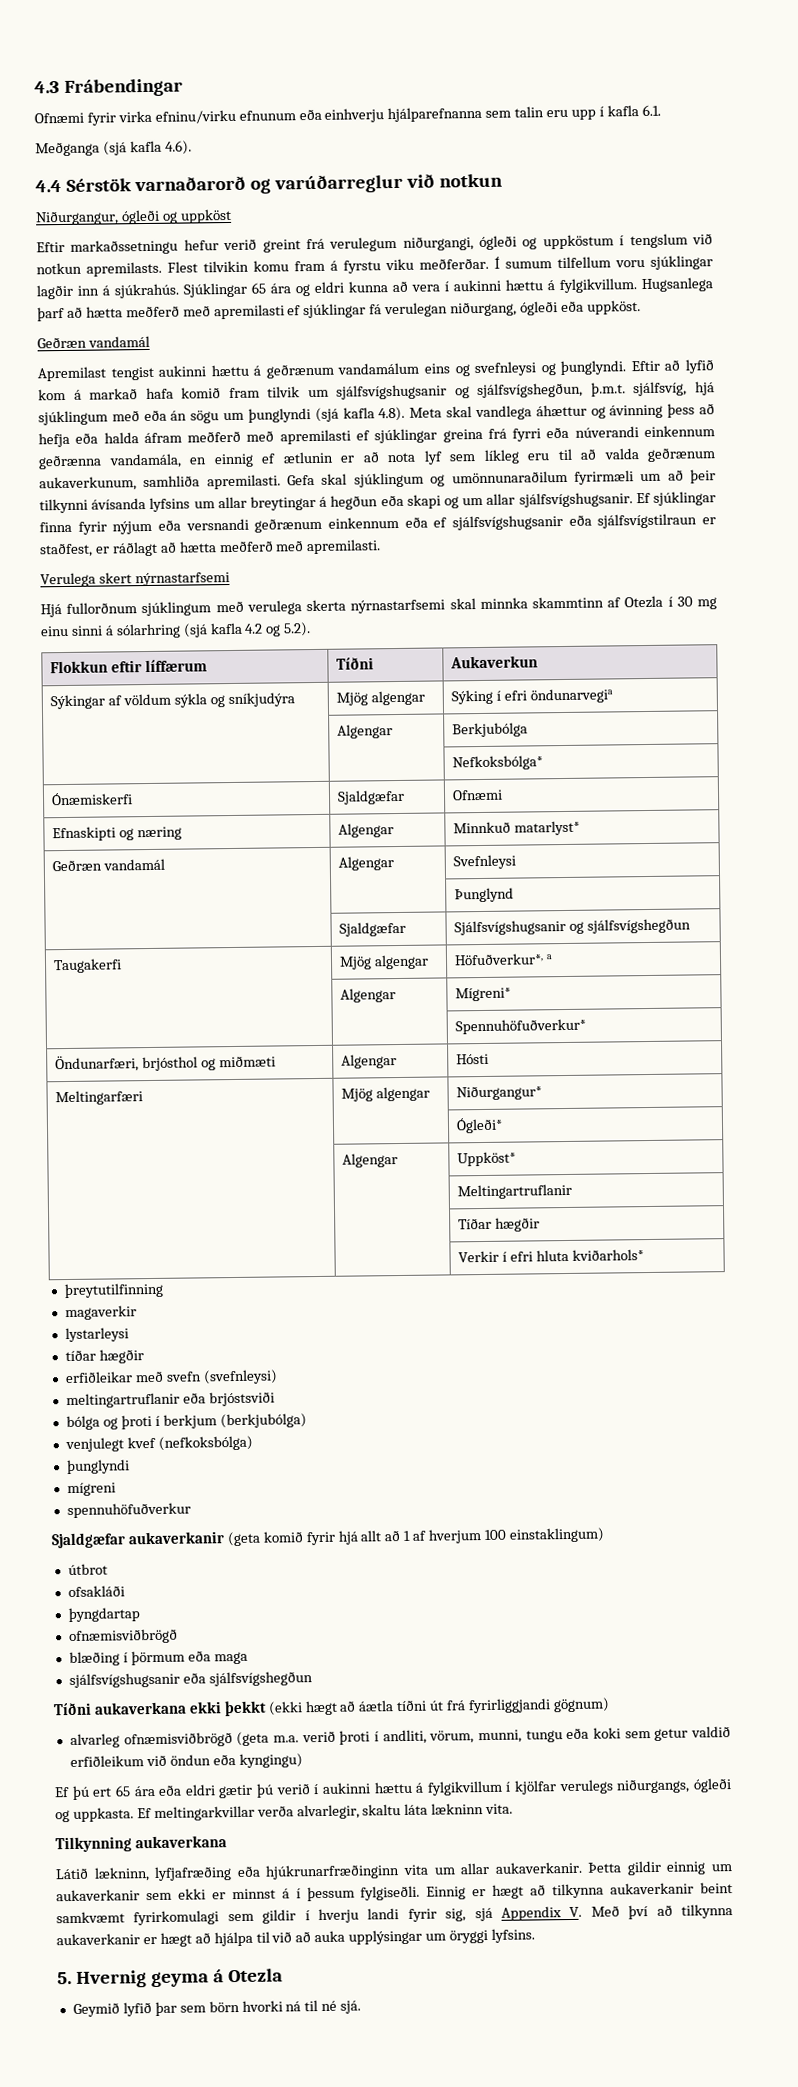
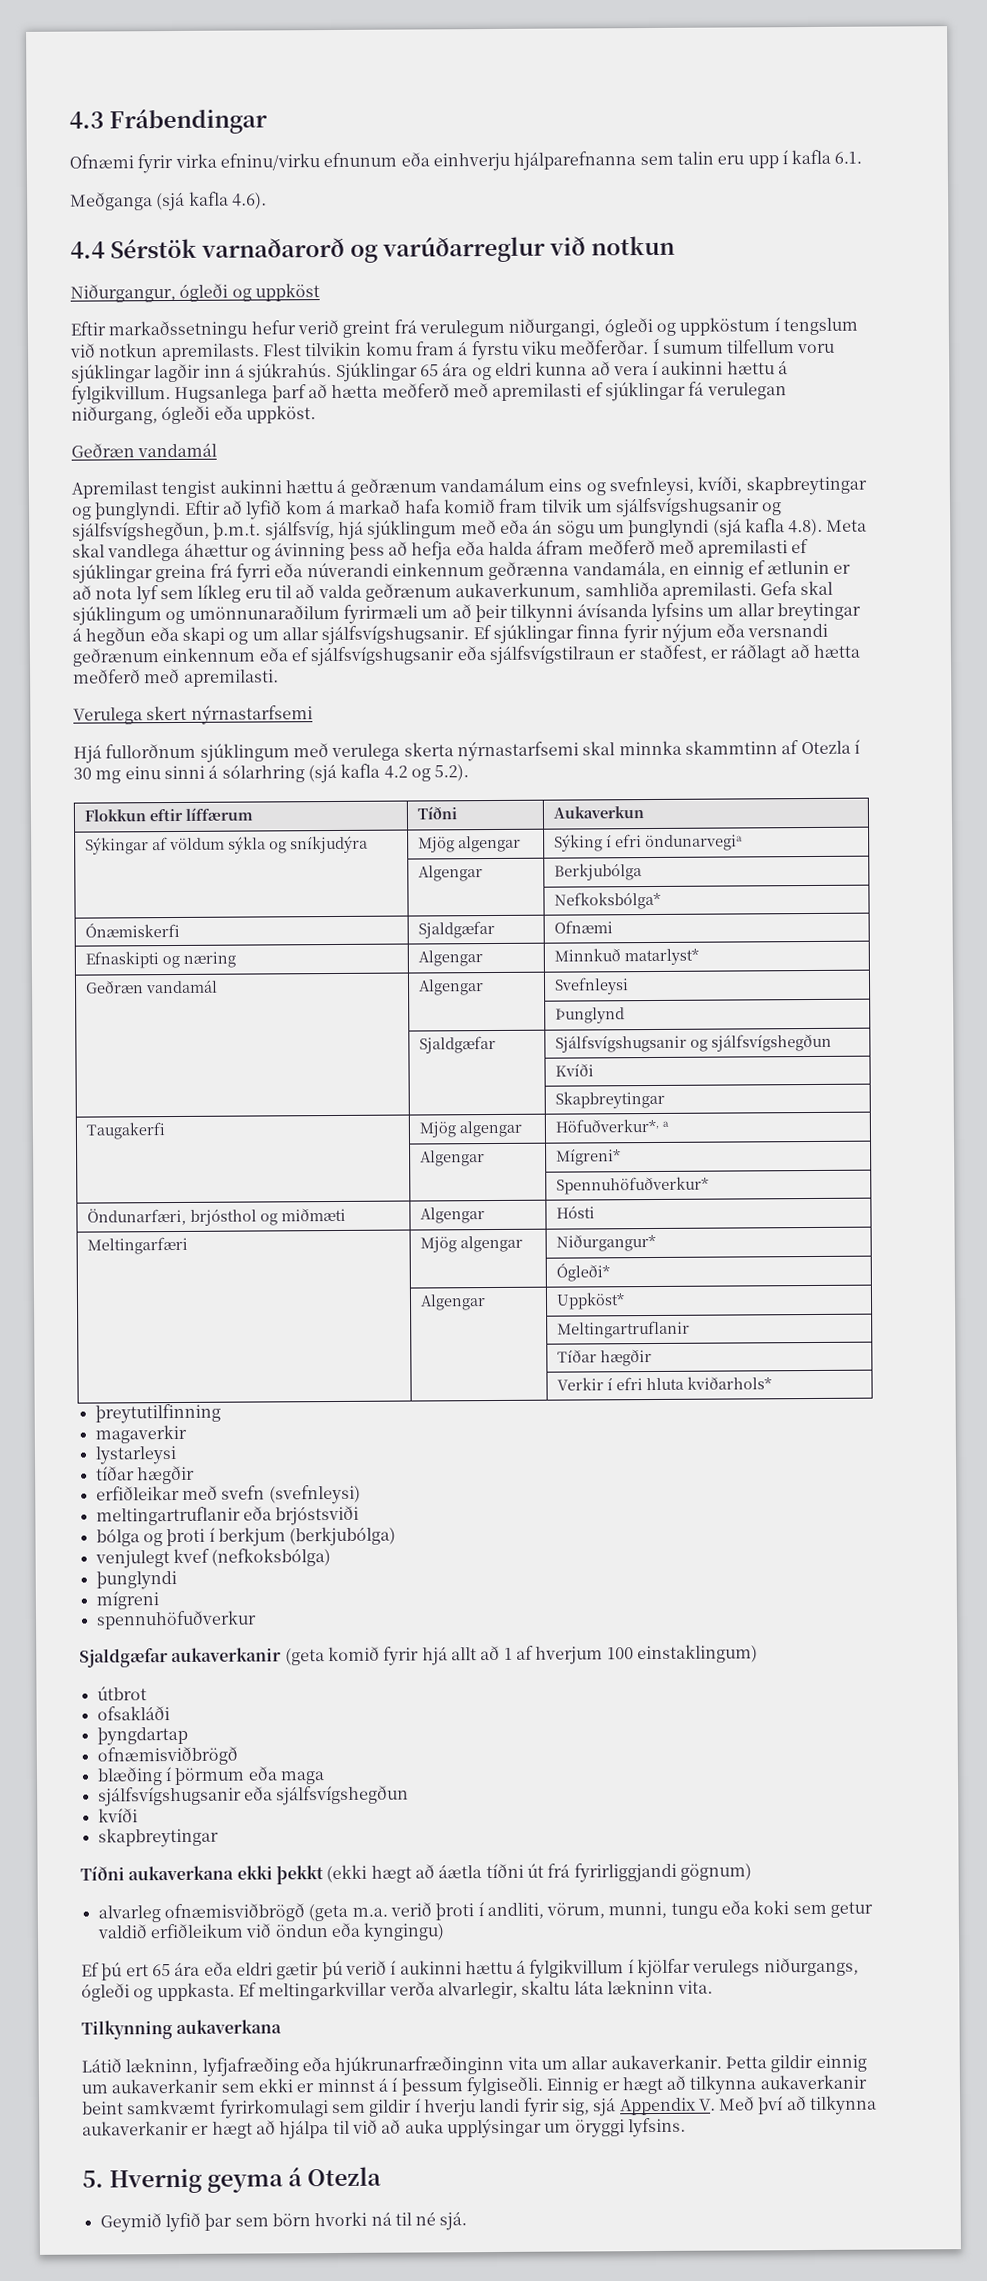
[474,361,537,377] svefnleysi -> [608,475,867,497] svefnleysi, kvíði, skapbreytingar
(692, 926) none -> [555,1063,595,1077] [555,1090,666,1109] // | | Kvíði // | | Skapbreytingar
(313, 1679) none -> [97,1808,138,1823] [97,1827,219,1848] // kvíði // skapbreytingar

